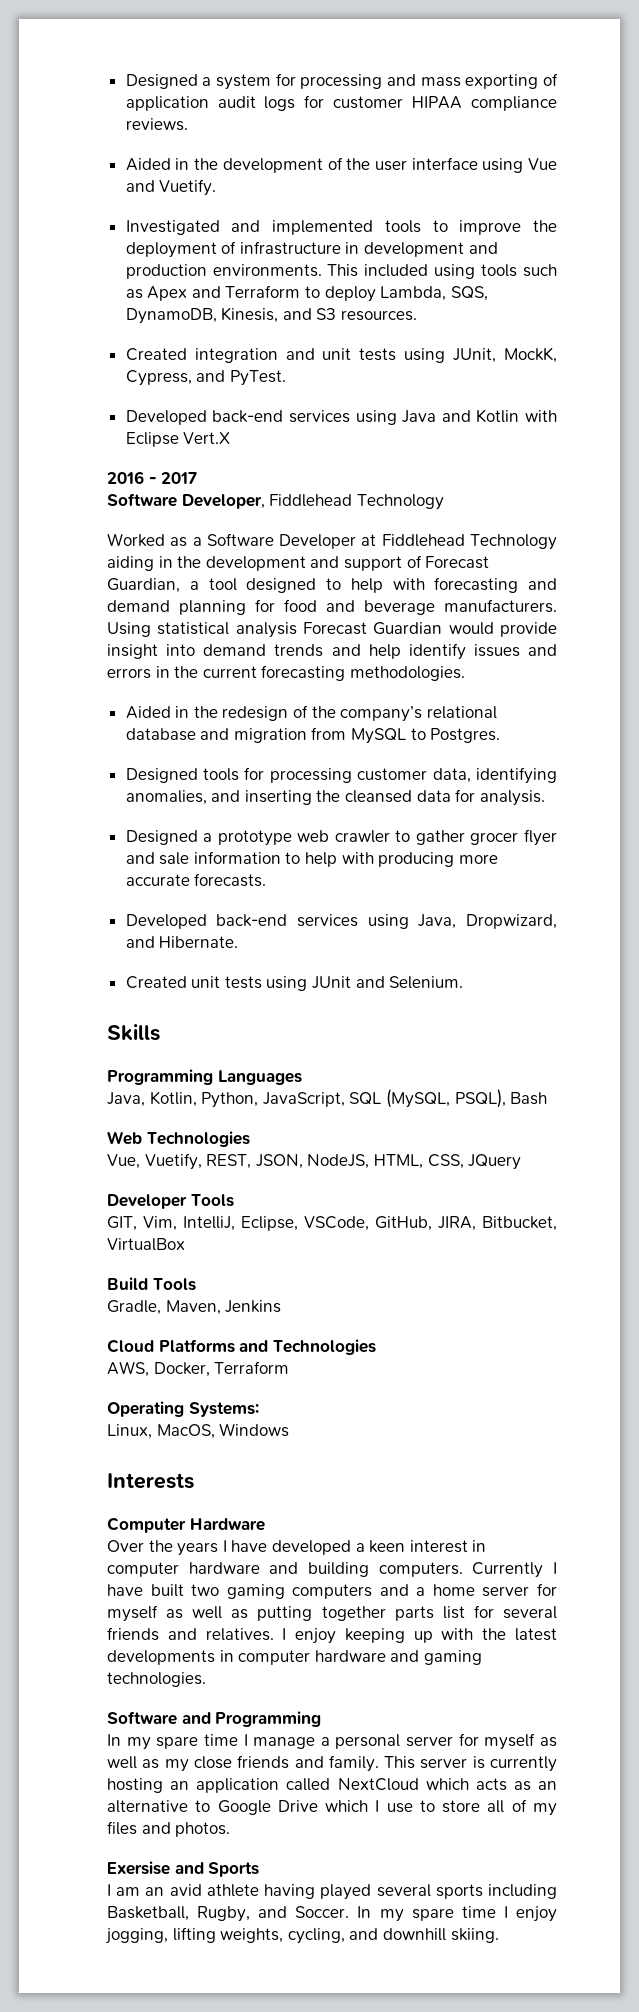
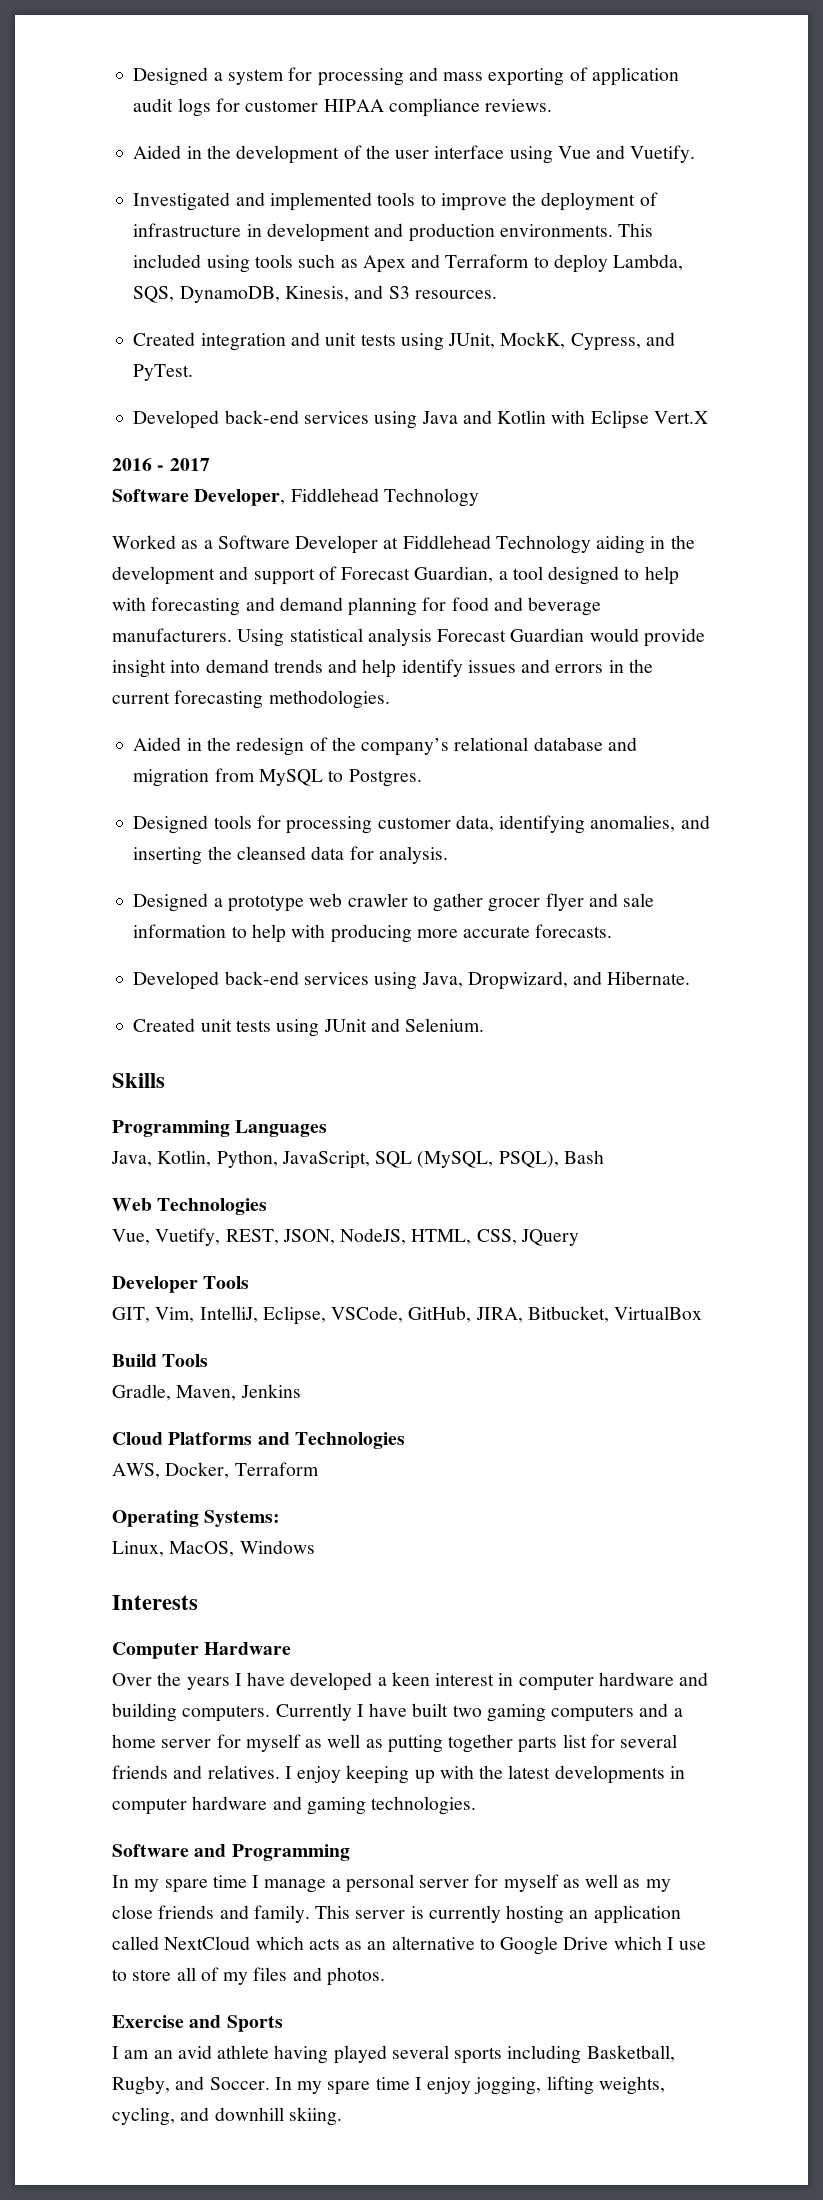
[107,1861,170,1875] Exersise -> [112,2015,184,2028] Exercise

